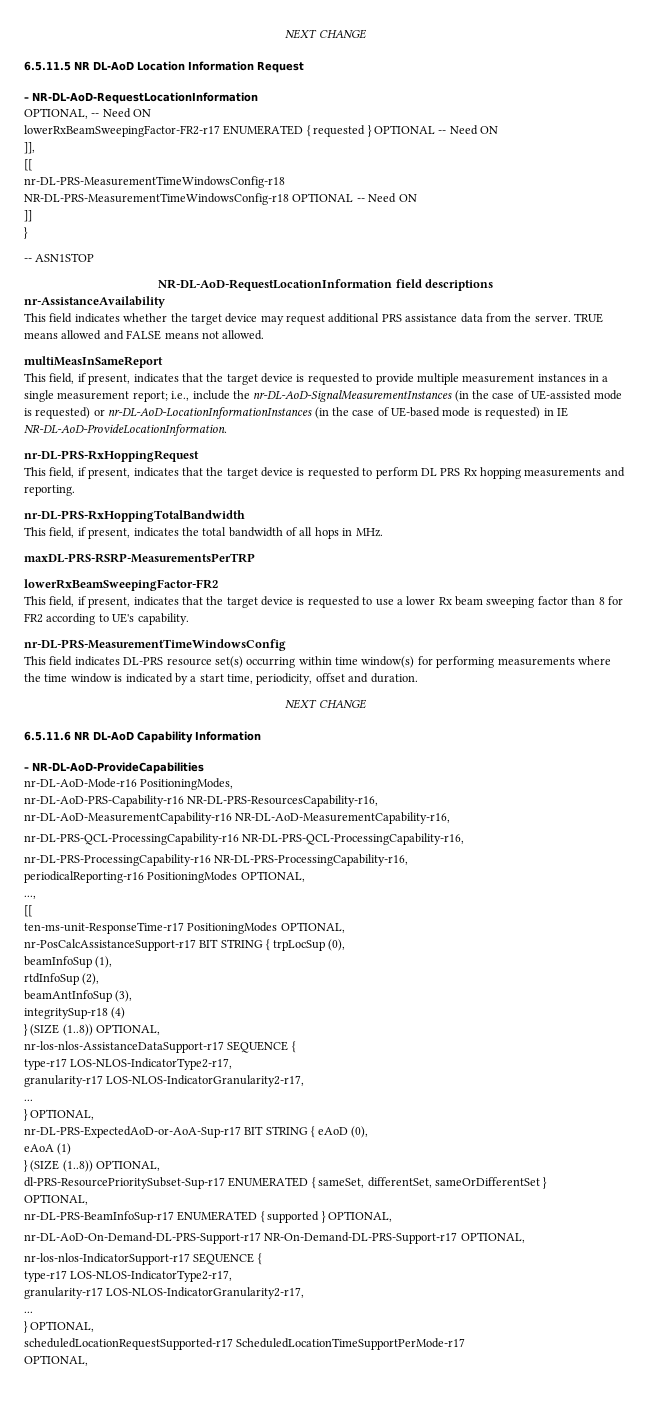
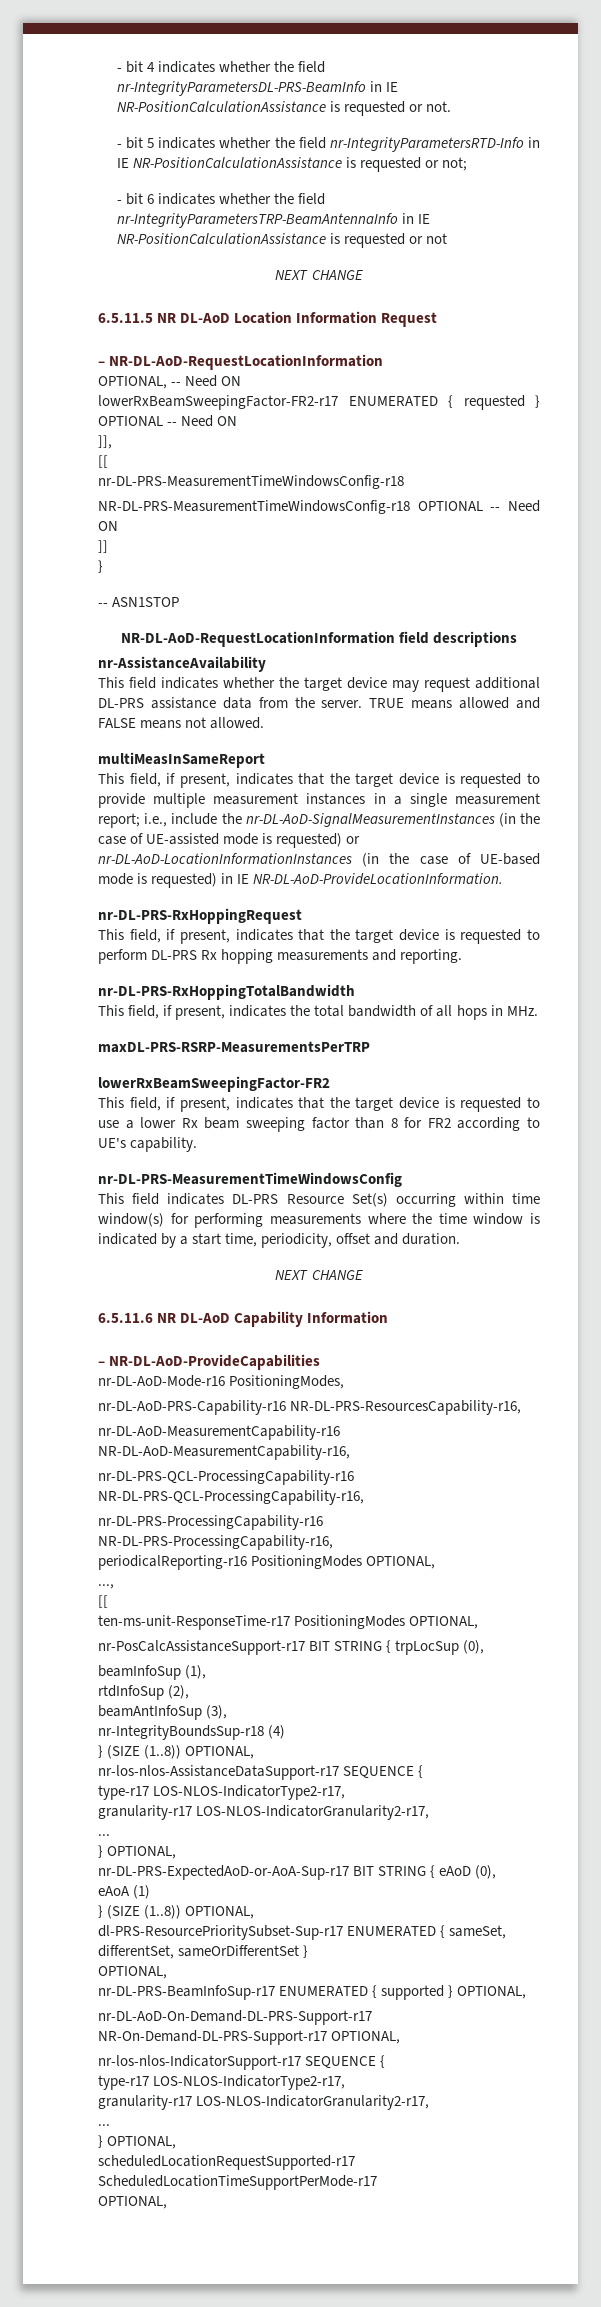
(285, 34) none -> [116,61,326,73] [116,81,399,96] [116,101,452,116] [116,137,540,152] [116,157,468,172] [116,193,326,205] [116,213,431,228] [116,233,448,248] - bit 4 indicates whether the field nr-IntegrityParametersDL-PRS-BeamInfo in IE NR-PositionCalculationAssistance is requested or not. // - bit 5 indicates whether the field nr-IntegrityParametersRTD-Info in IE NR-PositionCalculationAssistance is requested or not; // - bit 6 indicates whether the field nr-IntegrityParametersTRP-BeamAntennaInfo in IE NR-PositionCalculationAssistance is requested or not //
[381,314,402,322] PRS -> [98,698,144,708] DL-PRS
[420,468,461,476] DL PRS -> [151,950,198,960] DL-PRS
[166,656,243,668] resource set(s) -> [286,1193,388,1207] Resource Set(s)
[24,1008,108,1019] integritySup-r18 -> [98,1725,264,1740] nr-IntegrityBoundsSup-r18

